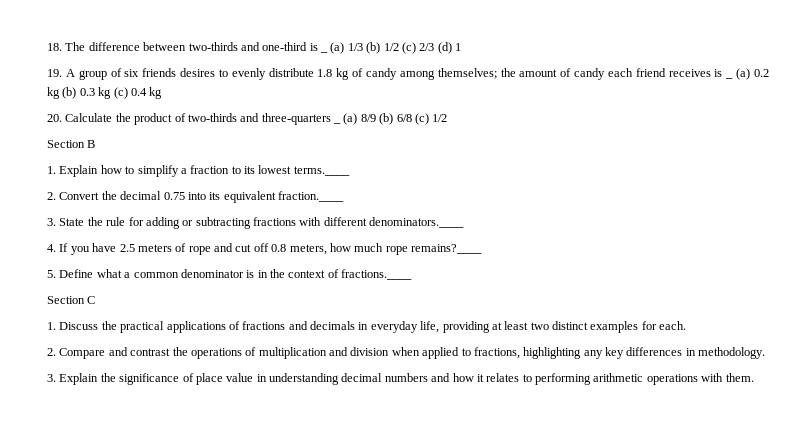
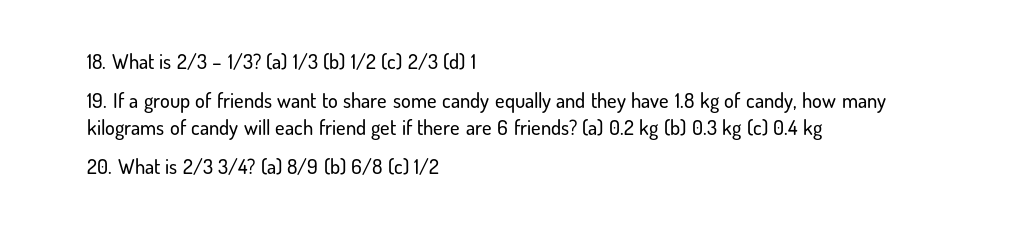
[65,42,318,51] [320,51,328,53] The difference between two-thirds and one-third is _ -> [111,53,261,70] What is 2/3 – 1/3?
[65,68,606,80] A group of six friends desires to evenly distribute 1.8 kg of candy among themselves; the amount of candy -> [112,92,886,113] [87,119,270,140] If a group of friends want to share some candy equally and they have 1.8 kg of candy, how many kilograms of candy will
[668,69,723,77] [725,77,734,79] receives is _ -> [371,119,577,140] get if there are 6 friends?
[65,113,341,125] Calculate the product of two-thirds and three-quarters _ -> [117,158,256,175] What is 2/3 3/4?
[47,140,96,148] [47,165,350,177] [47,191,344,203] [47,217,465,229] [47,243,482,255] [47,269,413,280] [47,296,96,304] [47,321,687,333] [47,347,766,359] [47,373,754,385] // Section B // 1. Explain how to simplify a fraction to its lowest terms.____ // 2. Convert the decimal 0.75 into its equivalent fraction.____ // 3. State the rule for adding or subtracting fractions with different denominators.____ // 4. If you have 2.5 meters of rope and cut off 0.8 meters, how much rope remains?____ // 5. Define what a common denominator is in the context of fractions.____ // Section C // 1. Discuss the practical applications of fractions and decimals in everyday life, providing at least two distinct examples for each. // 2. Compare and contrast the operations of multiplication and division when applied to fractions, highlighting any key differences in methodology. // 3. Explain the significance of place value in understanding decimal numbers and how it relates to performing arithmetic operations with them. -> (440, 166) none

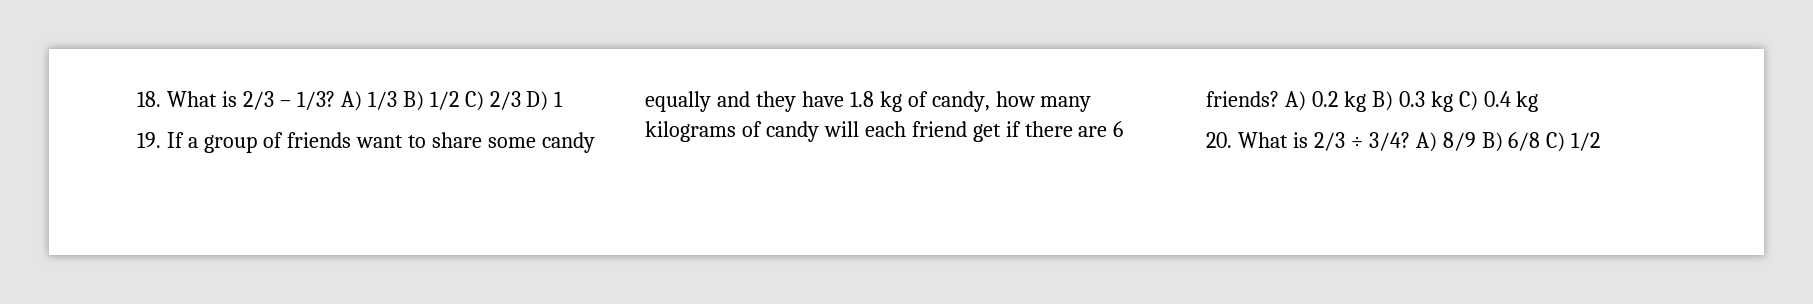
[266,53,466,70] (a) 1/3 (b) 1/2 (c) 2/3 (d) -> [340,91,549,111] A) 1/3 B) 1/2 C) 2/3 D)
[582,119,604,136] (a) -> [1284,91,1306,111] A)
[664,119,687,136] (b) -> [1371,91,1393,111] B)
[746,119,768,136] (c) -> [1458,91,1478,111] C)
[218,158,409,175] 3/4? (a) 8/9 (b) 6/8 (c) -> [1350,132,1566,152] ÷ 3/4? A) 8/9 B) 6/8 C)

